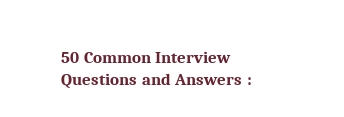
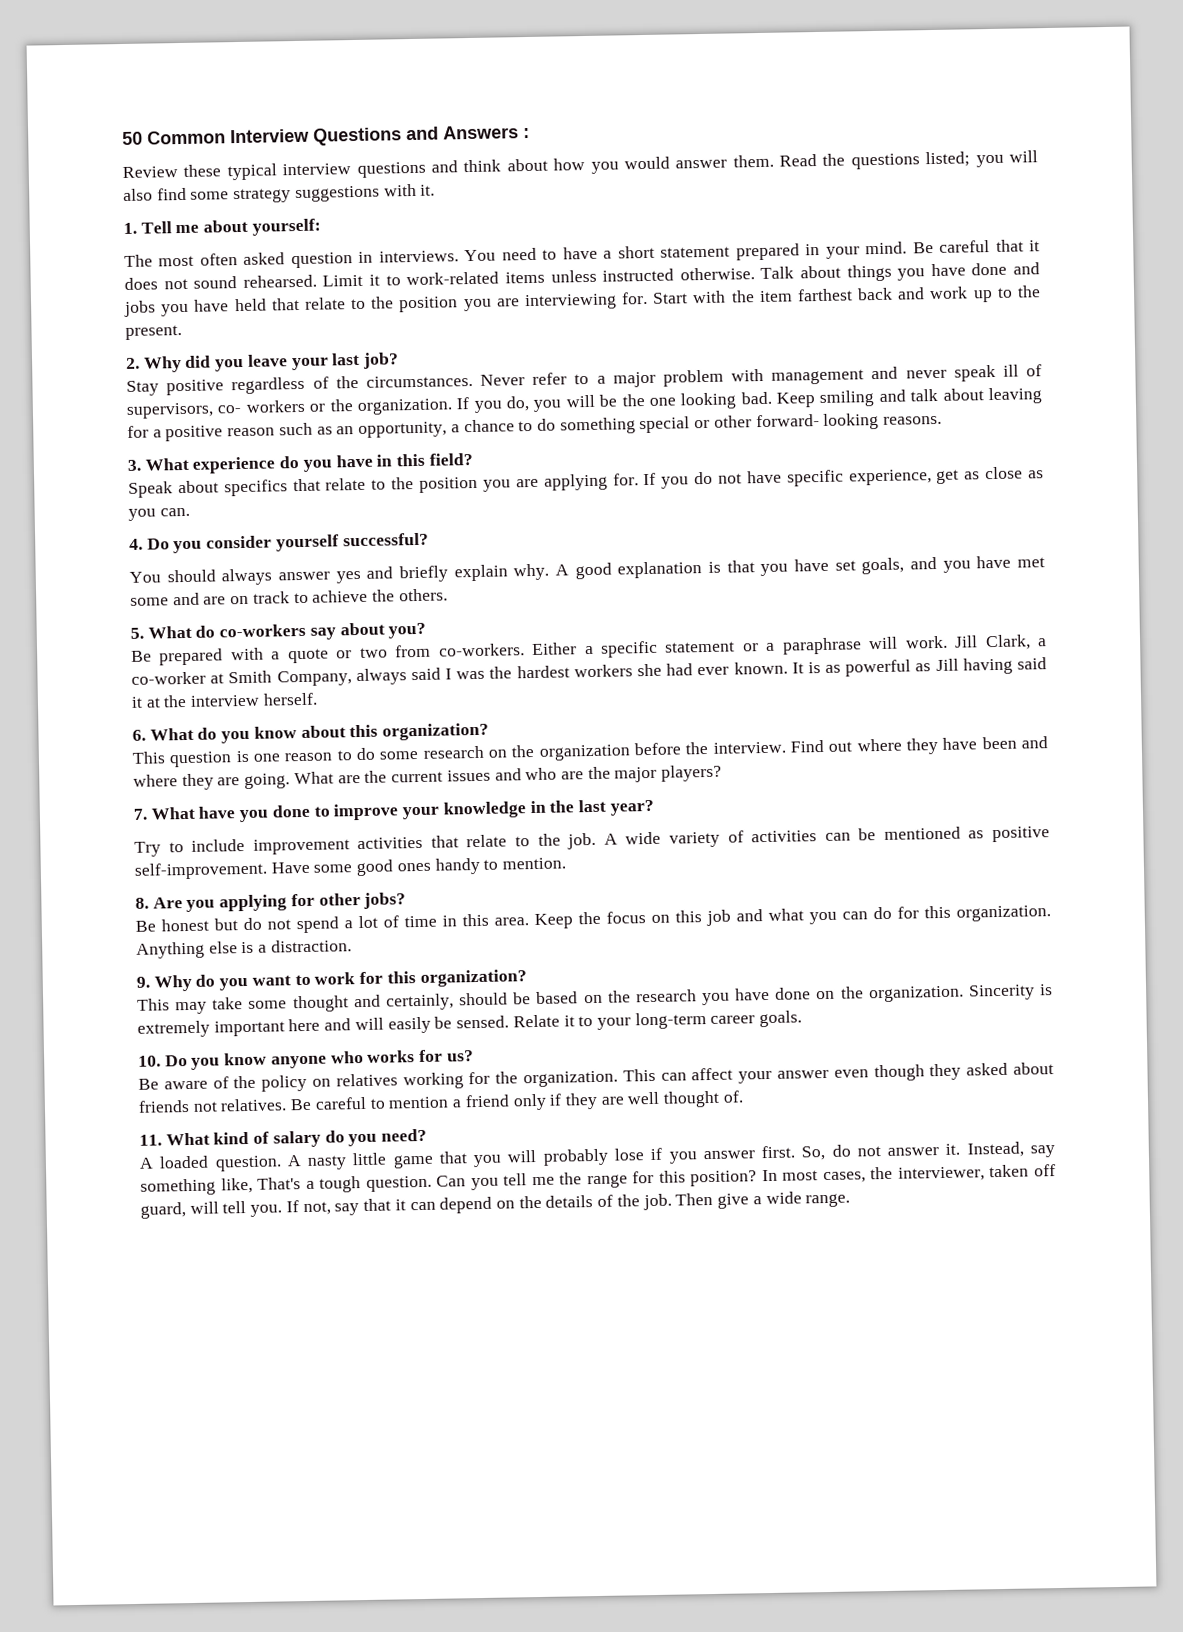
(252, 81) none -> [122,150,1039,181] [123,183,436,204] [123,218,321,236] [124,239,1040,269] [124,262,1040,290] [124,285,1041,317] [125,325,182,340] [126,352,400,373] [126,364,1042,396] [126,387,1043,419] [127,412,943,442] [127,452,473,474] [128,466,1045,498] [128,507,190,521] [129,532,429,554] [129,555,1045,586] [130,588,448,606] [130,622,427,640] [131,634,1048,666] [131,657,1047,687] [131,692,318,708] [132,722,490,744] [132,736,1049,768] [133,764,723,791] [133,799,654,823] [134,826,1050,857] [134,857,567,880] [135,892,407,913] [135,905,1051,934] [136,939,352,959] [136,969,527,992] [137,984,1053,1015] [137,1010,803,1038] [138,1049,474,1070] [138,1062,1054,1092] [138,1090,743,1113] [139,1128,428,1148] [139,1141,1055,1172] [140,1164,1056,1196] [140,1191,851,1219] // Review these typical interview questions and think about how you would answer them. Read the questions listed; you will also find some strategy suggestions with it. // 1. Tell me about yourself: // The most often asked question in interviews. You need to have a short statement prepared in your mind. Be careful that it does not sound rehearsed. Limit it to work-related items unless instructed otherwise. Talk about things you have done and jobs you have held that relate to the position you are interviewing for. Start with the item farthest back and work up to the present. // 2. Why did you leave your last job? // Stay positive regardless of the circumstances. Never refer to a major problem with management and never speak ill of supervisors, co- workers or the organization. If you do, you will be the one looking bad. Keep smiling and talk about leaving for a positive reason such as an opportunity, a chance to do something special or other forward- looking reasons. // 3. What experience do you have in this field? // Speak about specifics that relate to the position you are applying for. If you do not have specific experience, get as close as you can. // 4. Do you consider yourself successful? // You should always answer yes and briefly explain why. A good explanation is that you have set goals, and you have met some and are on track to achieve the others. // 5. What do co-workers say about you? // Be prepared with a quote or two from co-workers. Either a specific statement or a paraphrase will work. Jill Clark, a co-worker at Smith Company, always said I was the hardest workers she had ever known. It is as powerful as Jill having said it at the interview herself. // 6. What do you know about this organization? // This question is one reason to do some research on the organization before the interview. Find out where they have been and where they are going. What are the current issues and who are the major players? // 7. What have you done to improve your knowledge in the last year? // Try to include improvement activities that relate to the job. A wide variety of activities can be mentioned as positive self-improvement. Have some good ones handy to mention. // 8. Are you applying for other jobs? // Be honest but do not spend a lot of time in this area. Keep the focus on this job and what you can do for this organization. Anything else is a distraction. // 9. Why do you want to work for this organization? // This may take some thought and certainly, should be based on the research you have done on the organization. Sincerity is extremely important here and will easily be sensed. Relate it to your long-term career goals. // 10. Do you know anyone who works for us? // Be aware of the policy on relatives working for the organization. This can affect your answer even though they asked about friends not relatives. Be careful to mention a friend only if they are well thought of. // 11. What kind of salary do you need? // A loaded question. A nasty little game that you will probably lose if you answer first. So, do not answer it. Instead, say something like, That's a tough question. Can you tell me the range for this position? In most cases, the interviewer, taken off guard, will tell you. If not, say that it can depend on the details of the job. Then give a wide range.

